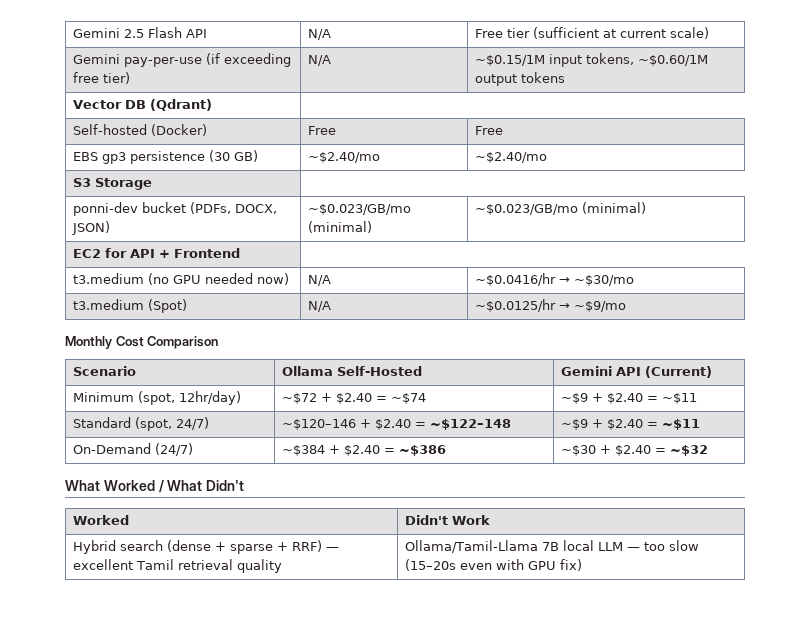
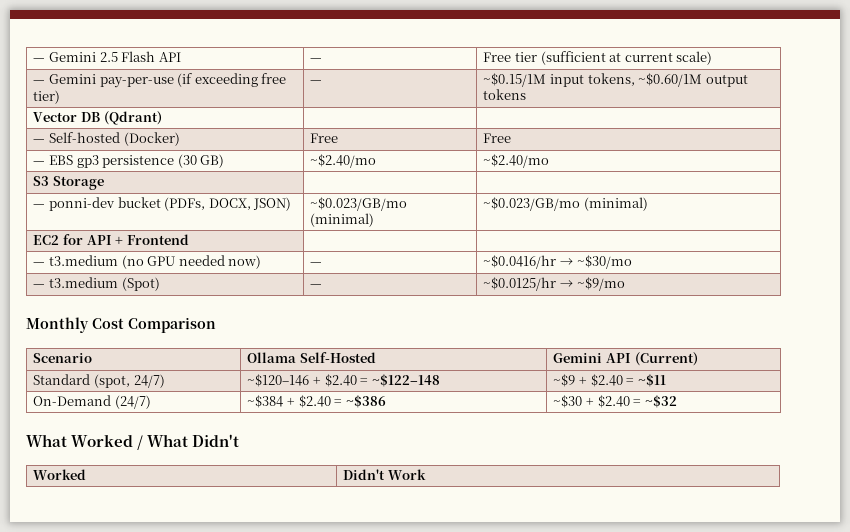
(73, 33) none -> [33,58,46,62] —
[308,29,332,40] N/A -> [310,58,323,62] —
(710, 33) none -> [33,80,46,84] —
[308,55,332,66] N/A -> [310,80,323,84] —
(213, 105) // -> [33,139,46,143] | | // —
(504, 130) none -> [33,161,46,165] —
(153, 184) // -> [33,204,46,208] | | // —
(241, 253) // -> [33,262,46,266] | | // —
[308,275,332,286] N/A -> [310,262,323,266] —
(635, 280) none -> [33,284,46,288] —
[308,301,332,312] N/A -> [310,284,323,288] —
[73,391,242,405] [282,393,427,404] [561,393,698,404] // Minimum (spot, 12hr/day) | ~$72 + $2.40 = ~$74 | ~$9 + $2.40 = ~$11 -> (698, 359) none
[73,540,340,554] [73,559,283,573] [405,540,700,553] [405,559,583,571] // Hybrid search (dense + sparse + RRF) — excellent Tamil retrieval quality | Ollama/Tamil-Llama 7B local LLM — too slow (15–20s even with GPU fix) -> (426, 474) none

